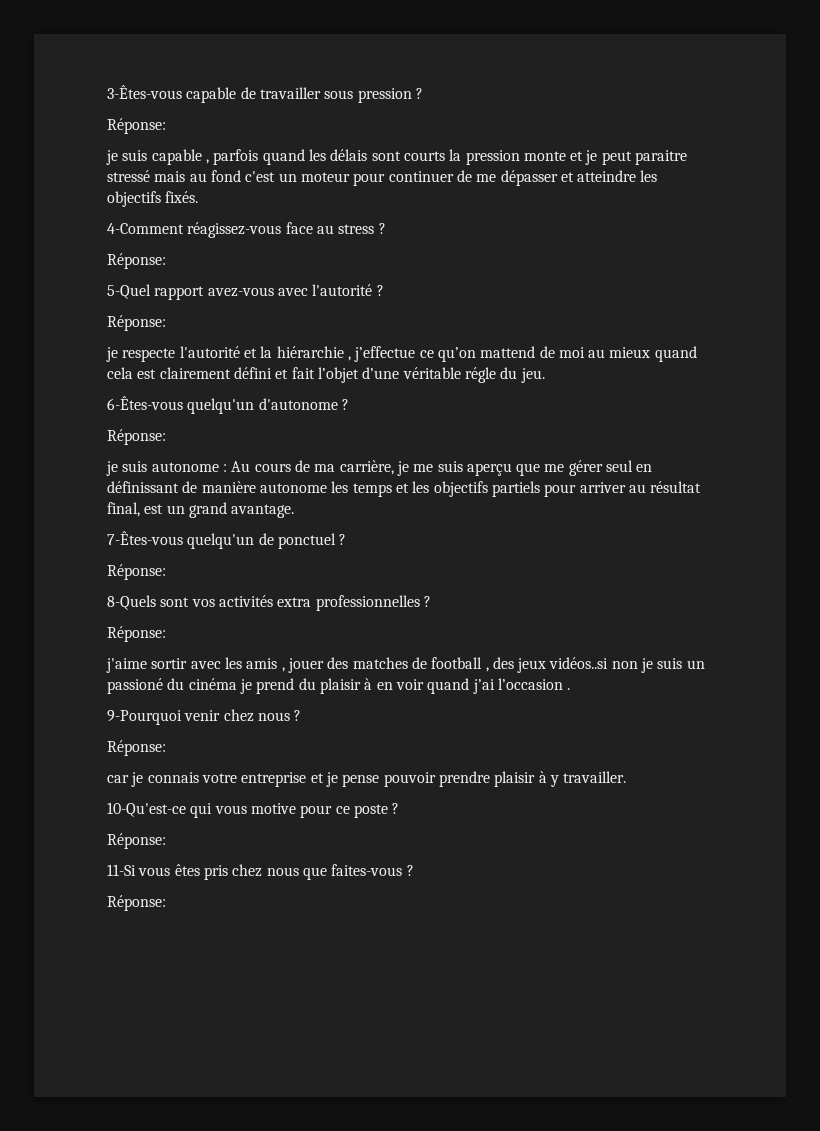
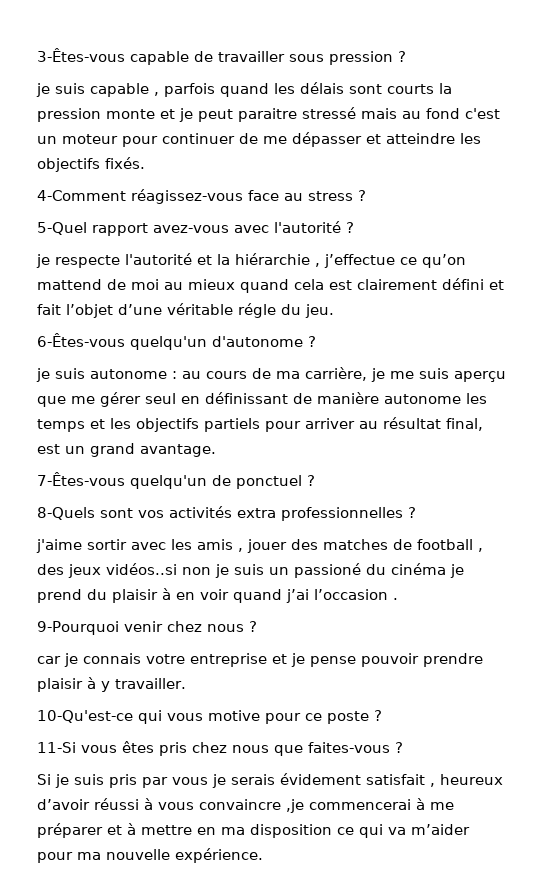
[107,118,166,134] // Réponse: -> (406, 56) none
[107,253,166,269] // Réponse: -> (366, 195) none
[107,315,166,331] // Réponse: -> (354, 227) none
[107,429,166,445] // Réponse: -> (316, 341) none
[231,461,251,472] Au -> [182,371,201,379] au
[107,564,166,580] // Réponse: -> (315, 480) none
[107,626,166,642] // Réponse: -> (416, 512) none
[107,740,166,756] // Réponse: -> (257, 626) none
[107,833,166,849] // Réponse: -> (382, 715) none
[107,895,166,911] Réponse: -> [37,773,503,788] [37,798,454,813] [37,823,470,838] [37,848,263,863] Si je suis pris par vous je serais évidement satisfait , heureux d’avoir réussi à vous convaincre ,je commencerai à me préparer et à mettre en ma disposition ce qui va m’aider pour ma nouvelle expérience.

